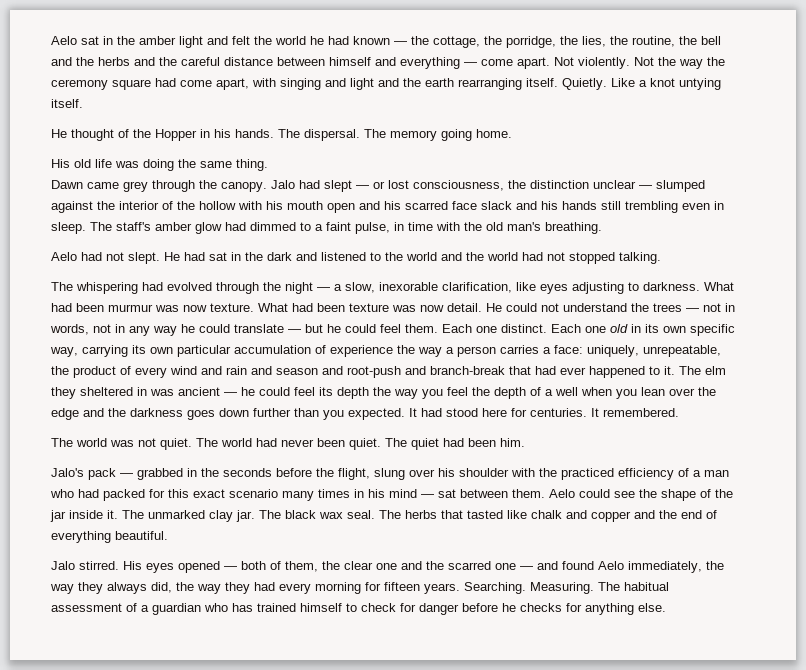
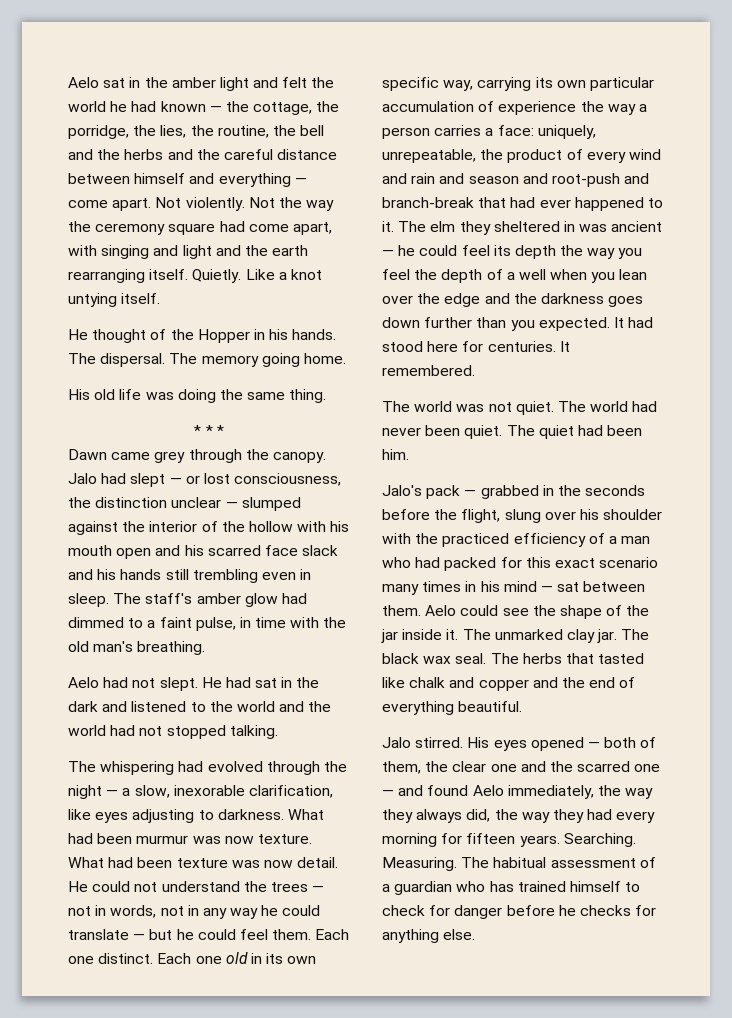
(268, 165) none -> [194,425,224,436] // * * *

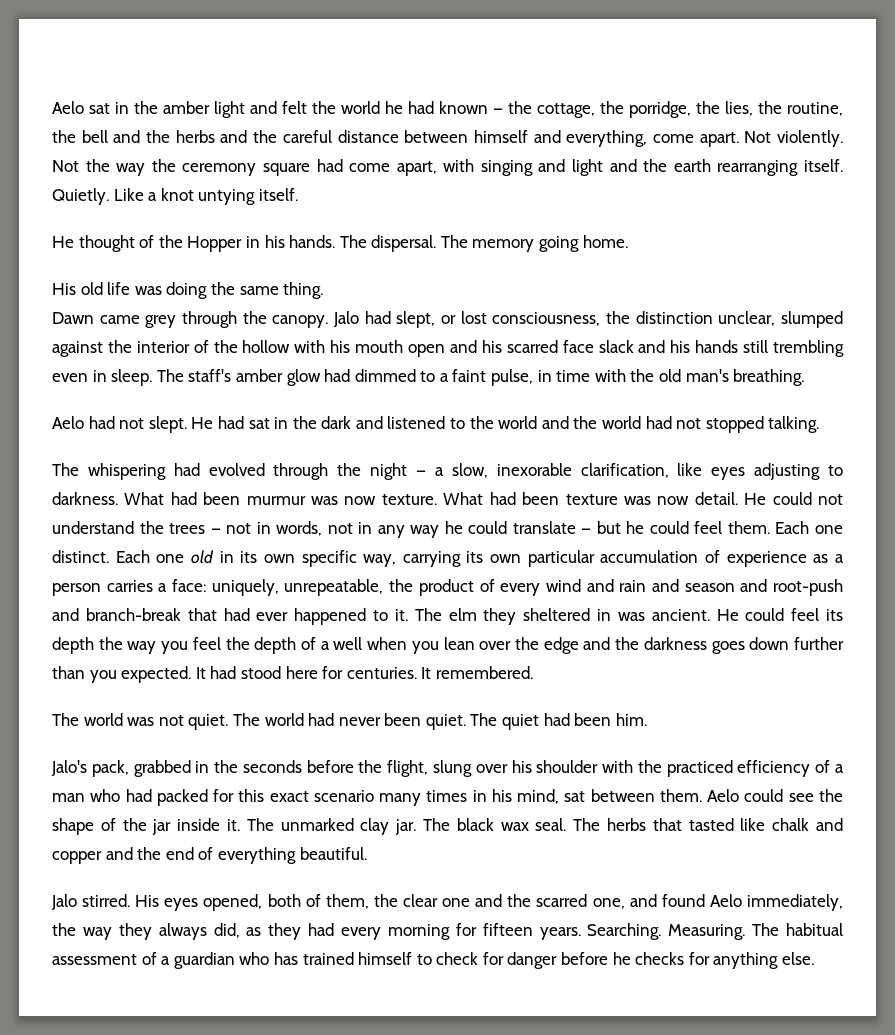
[218,173,307,187] everything — -> [566,130,648,147] everything,
[194,425,224,436] // * * * -> (324, 290) none
[130,473,182,487] slept — -> [396,311,436,328] slept,
[171,497,238,508] unclear — -> [718,311,776,326] unclear,
[580,101,636,115] the way -> [813,554,829,563] as
[611,221,663,232] [382,245,416,256] ancient — he -> [651,609,739,621] ancient. He
[426,485,477,499] pack — -> [91,760,129,777] pack,
[503,581,553,592] mind — -> [517,789,560,804] mind,
[530,737,600,751] opened — -> [203,894,263,911] opened,
[634,764,661,772] [382,790,394,796] one — -> [592,898,625,909] one,
[494,809,550,823] the way -> [246,927,262,936] as

